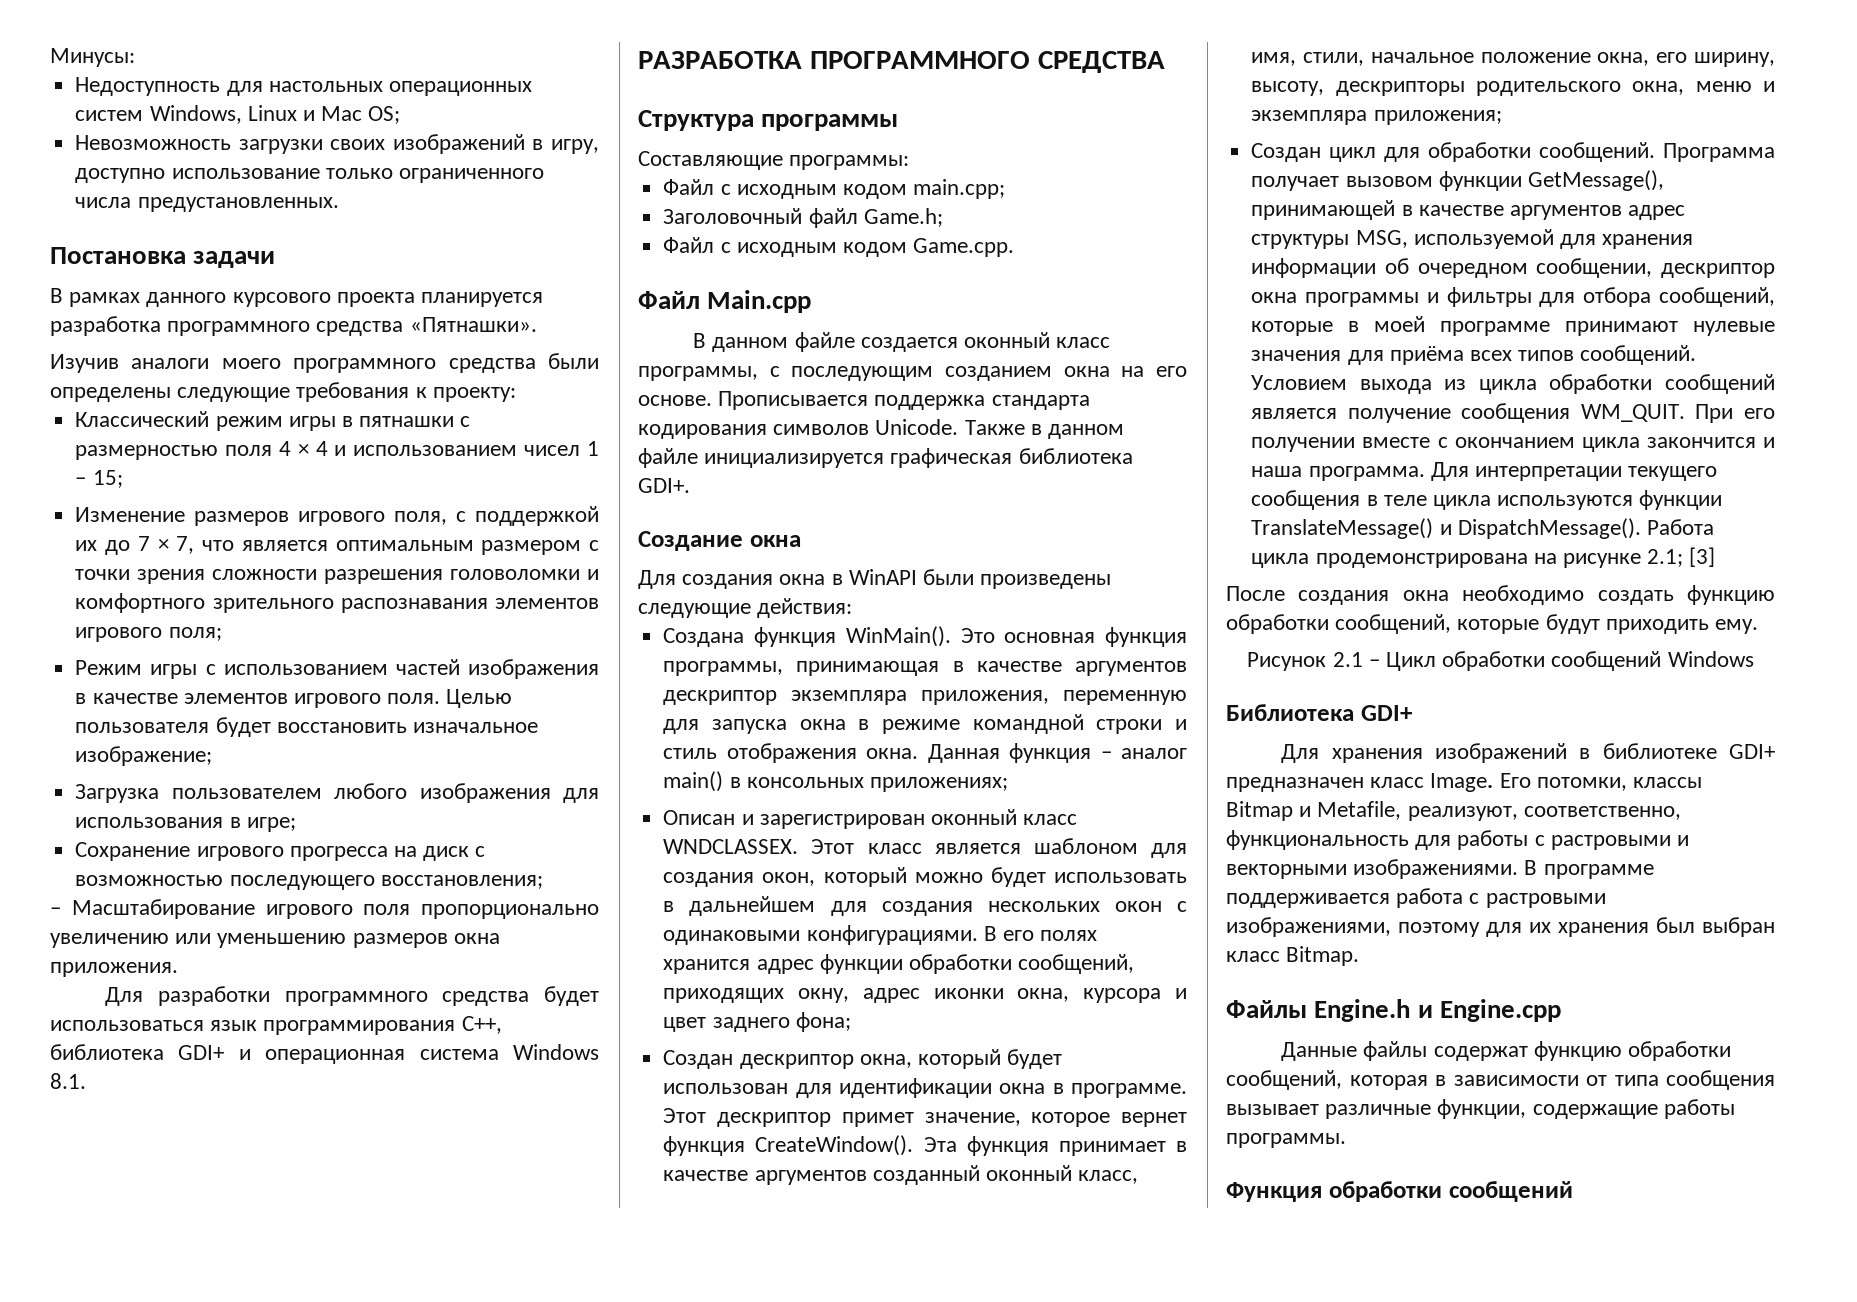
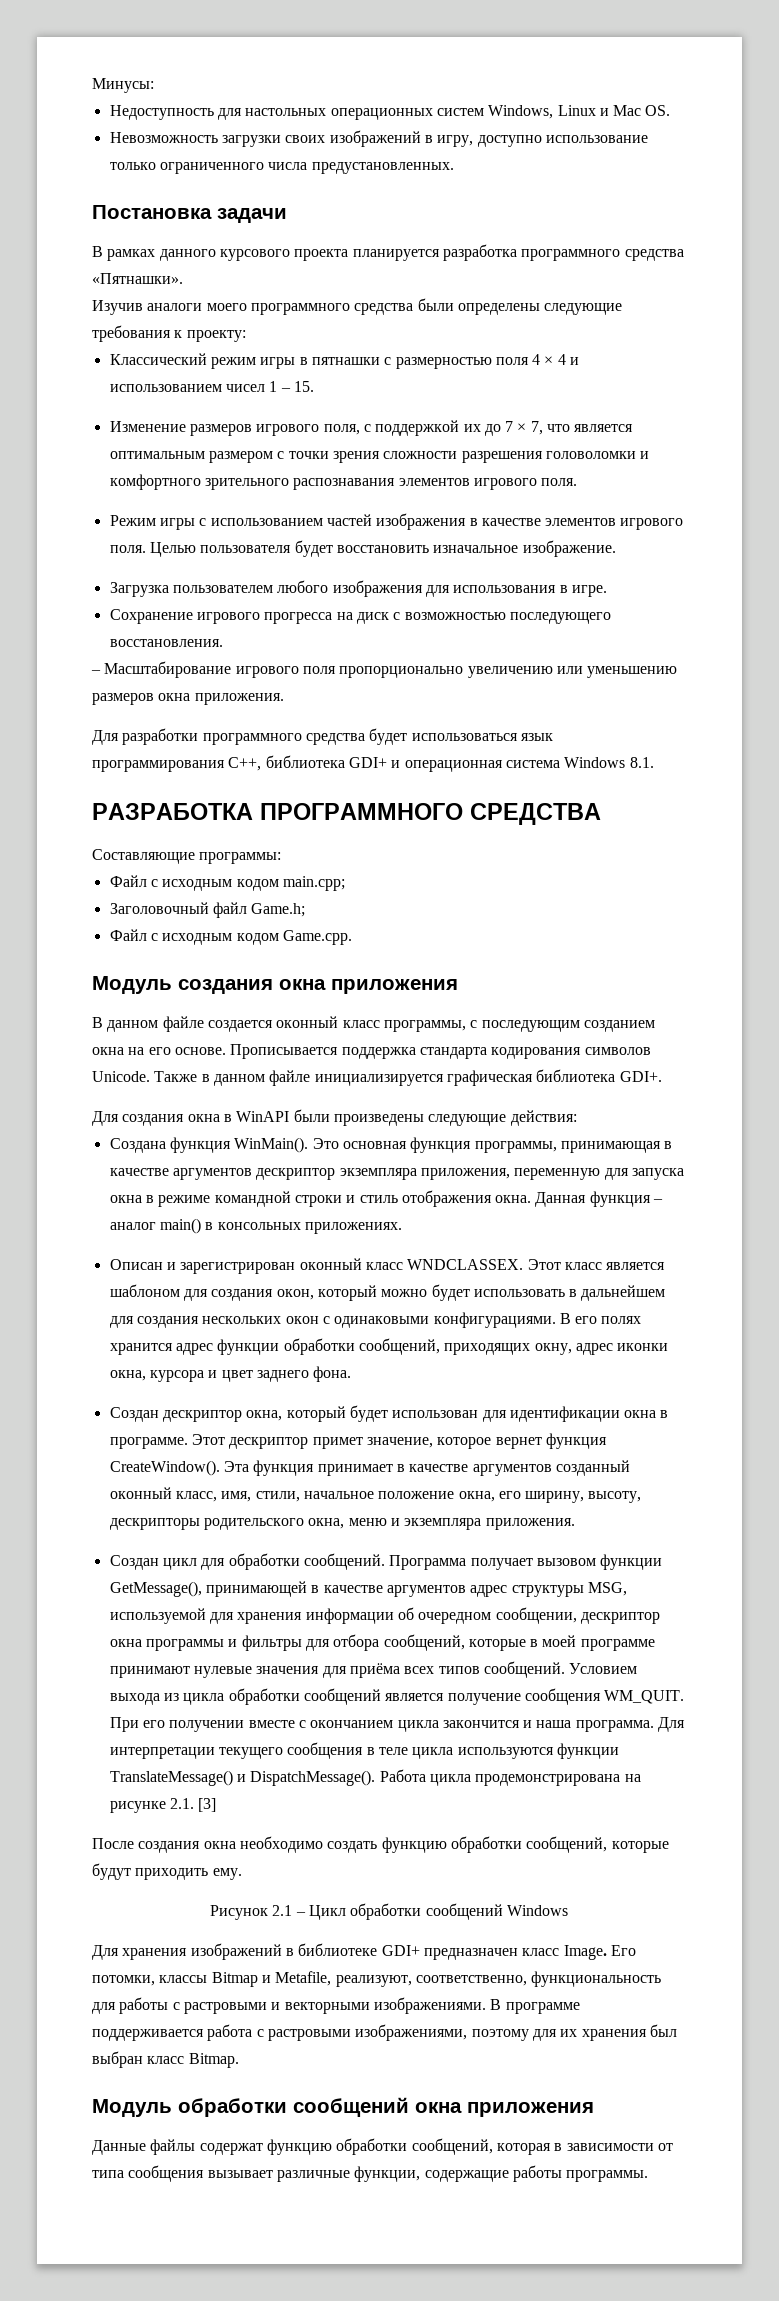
[368,106,401,124] OS; -> [645,105,671,116] OS.
[92,470,123,488] 15; -> [293,381,314,392] 15.
[168,627,222,641] поля; -> [541,478,578,486] поля.
[75,746,213,766] изображение; -> [522,540,616,557] изображение.
[246,817,296,832] игре; -> [571,585,607,597] игре.
[380,875,543,889] восстановления; -> [109,639,223,647] восстановления.
[638,110,899,131] // Структура программы -> (601, 814) none
[638,290,812,313] Файл Main.cpp -> [92,976,458,994] Модуль создания окна приложения
[638,531,801,551] // Создание окна -> (662, 1076) none
[869,777,1008,792] приложениях; -> [304,1222,402,1234] приложениях.
[795,1012,851,1032] фона; -> [313,1366,352,1382] фона.
[1373,110,1502,125] приложения; -> [485,1518,575,1530] приложения.
[1647,549,1684,567] 2.1; -> [169,1798,194,1809] 2.1.
[1226,704,1412,721] // Библиотека GDI+ -> (568, 1910) none
[1226,999,1561,1022] Файлы Engine.h и Engine.cpp -> [92,2097,594,2117] Модуль обработки сообщений окна приложения
[1226,1181,1573,1202] // Функция обработки сообщений -> (649, 2176) none

